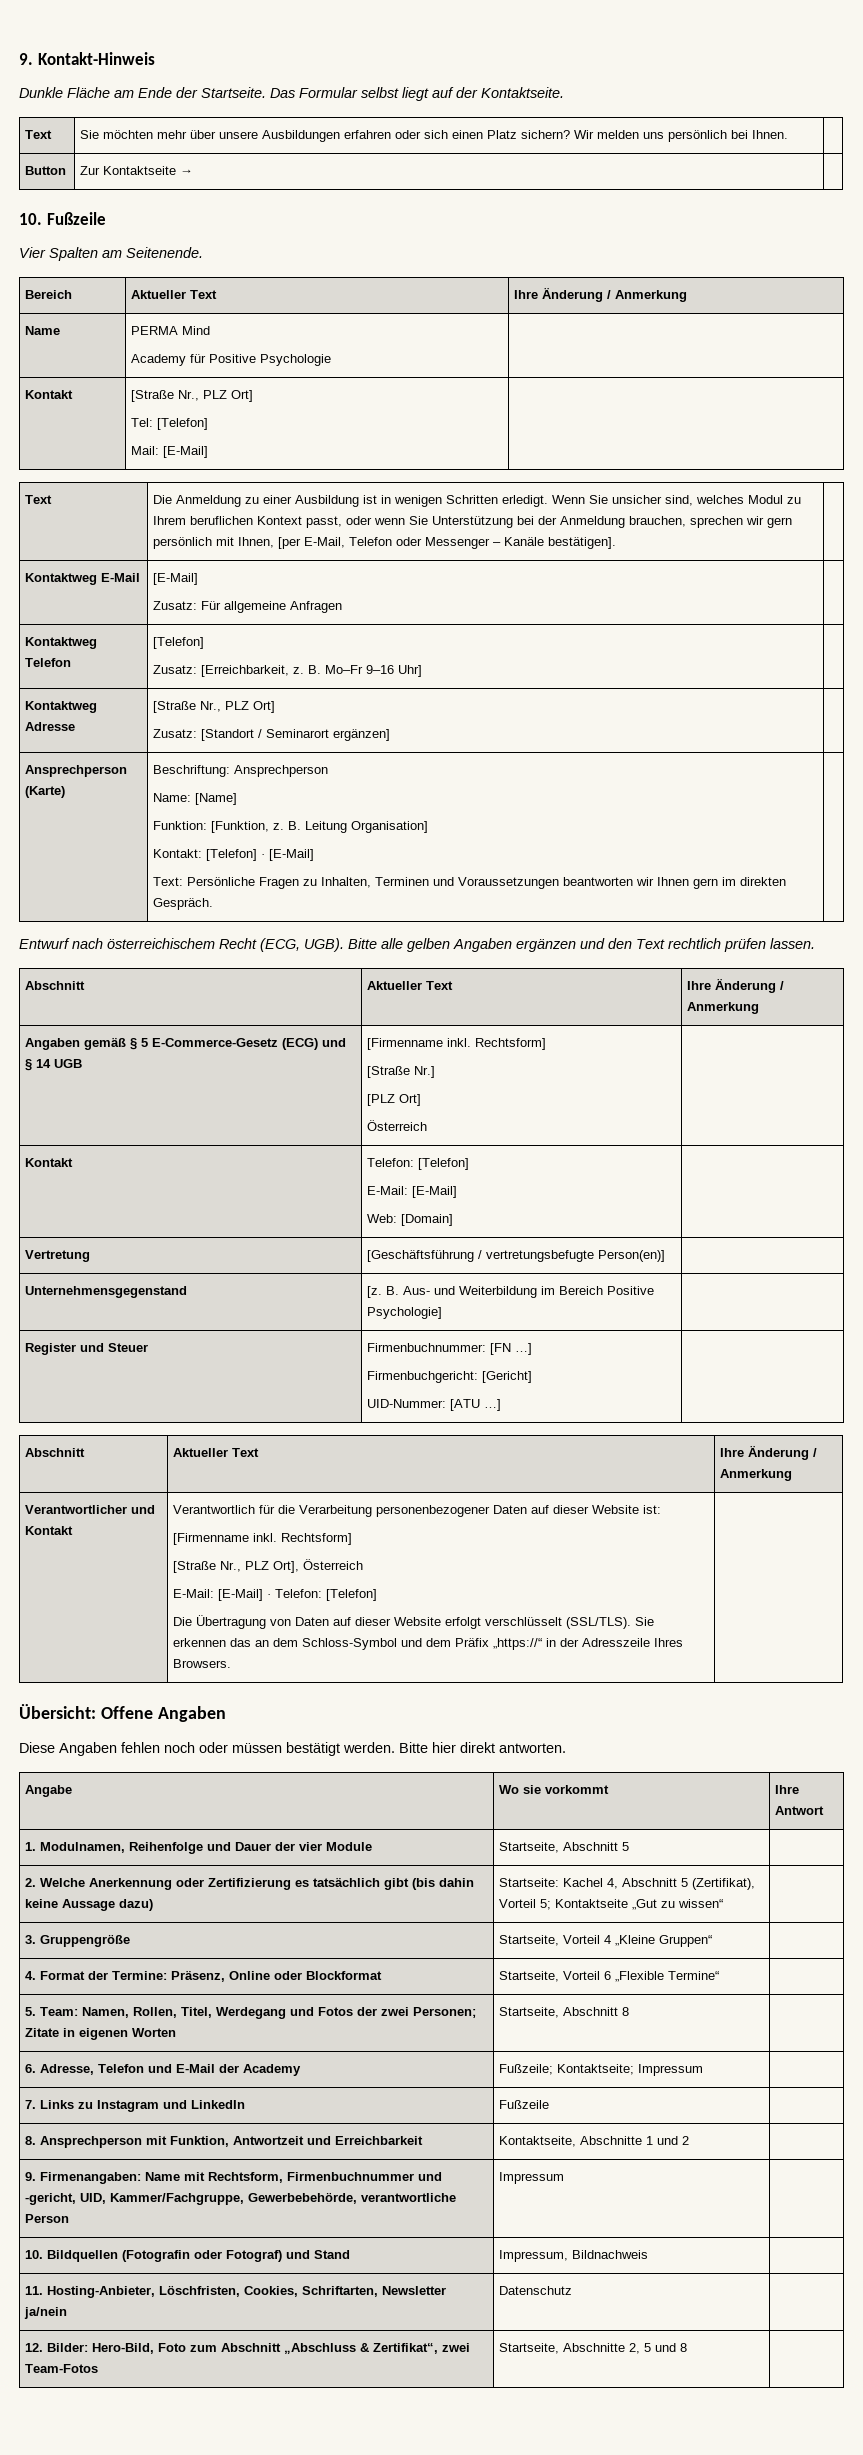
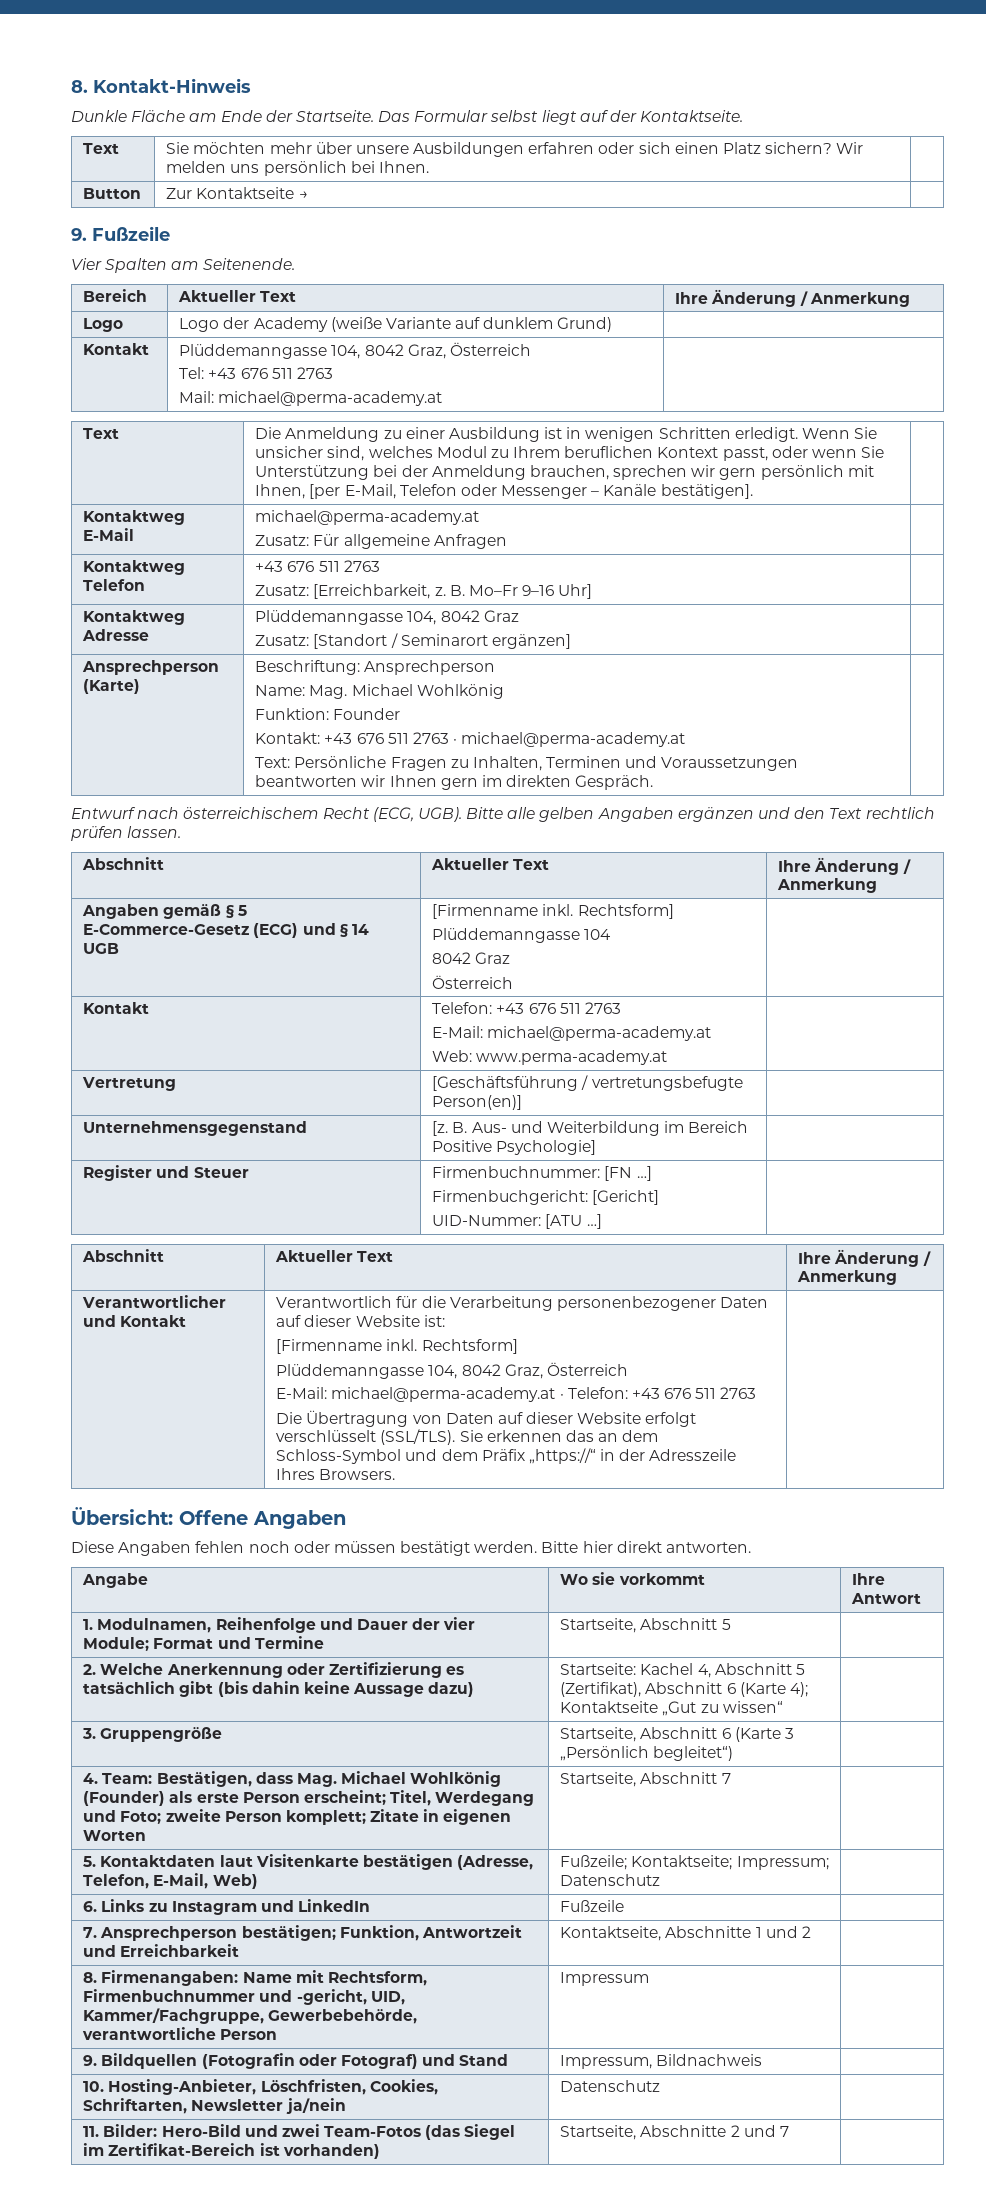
[19,53,33,65] 9. -> [71,80,88,93] 8.
[19,213,42,225] 10. -> [71,228,87,241] 9.
[24,326,60,335] [130,326,210,335] [130,354,331,366] [24,390,73,399] [130,390,253,402] [130,418,208,430] Name | PERMA Mind // Academy für Positive Psychologie | // Kontakt | [Straße Nr., PLZ Ort] // Tel: [Telefon] -> [83,318,124,332] [179,317,613,332] [83,343,150,355] [179,342,531,359] [179,367,333,379] Logo | Logo der Academy (weiße Variante auf dunklem Grund) | // Kontakt | Plüddemanngasse 104, 8042 Graz, Österreich // Tel: +43 676 511 2763
[162,446,208,458] [E-Mail] -> [218,391,443,406] michael@perma-academy.at
[152,573,198,585] [E-Mail] -> [255,510,480,525] michael@perma-academy.at
[152,637,204,649] [Telefon] -> [255,560,380,572] +43 676 511 2763
[152,701,275,713] [Straße Nr., PLZ Ort] -> [255,610,519,625] Plüddemanngasse 104, 8042 Graz
[194,793,237,805] [152,821,428,833] [152,849,314,861] [Name] // Funktion: [Funktion, z. B. Leitung Organisation] // Kontakt: [Telefon] · [E-Mail] -> [309,684,504,699] [255,708,401,720] [255,732,686,747] Mag. Michael Wohlkönig // Funktion: Founder // Kontakt: +43 676 511 2763 · michael@perma-academy.at
[366,1066,435,1078] [366,1094,421,1106] [Straße Nr.] // [PLZ Ort] -> [432,928,612,943] [432,952,511,964] Plüddemanngasse 104 // 8042 Graz
[417,1158,469,1170] [366,1186,457,1198] [Telefon] // E-Mail: [E-Mail] -> [496,1002,621,1014] [432,1026,712,1041] +43 676 511 2763 // E-Mail: michael@perma-academy.at
[400,1214,453,1226] [Domain] -> [476,1050,668,1065] www.perma-academy.at
[172,1561,299,1573] [Straße Nr., PLZ Ort], -> [276,1364,543,1379] Plüddemanngasse 104, 8042 Graz,
[217,1589,263,1601] [E-Mail] -> [331,1387,556,1402] michael@perma-academy.at
[325,1589,377,1601] [Telefon] -> [631,1387,757,1399] +43 676 511 2763
[325,1842,372,1851] Module -> [83,1636,324,1651] Module; Format und Termine
[498,1899,551,1910] Vorteil 5; -> [645,1682,808,1697] Abschnitt 6 (Karte 4);
[562,1935,712,1947] [24,1970,382,1982] [498,1971,719,1982] [24,2007,476,2019] Vorteil 4 „Kleine Gruppen“ | // 4. Format der Termine: Präsenz, Online oder Blockformat | Startseite, Vorteil 6 „Flexible Termine“ | // 5. Team: Namen, Rollen, Titel, Werdegang und Fotos der zwei Personen; -> [640,1727,794,1742] [560,1746,734,1761] [83,1771,502,1787] [83,1790,535,1806] [83,1809,366,1825] Abschnitt 6 (Karte 3 „Persönlich begleitet“) | // 4. Team: Bestätigen, dass Mag. Michael Wohlkönig (Founder) als erste Person erscheint; Titel, Werdegang und Foto; zweite Person komplett;
[621,2007,629,2016] [24,2064,301,2076] [498,2064,703,2076] [24,2100,36,2109] 8 | // 6. Adresse, Telefon und E-Mail der Academy | Fußzeile; Kontaktseite; Impressum | // 7. -> [721,1773,731,1784] [83,1854,534,1870] [83,1873,258,1889] [560,1855,829,1870] [560,1874,661,1886] [83,1901,98,1912] 7 | // 5. Kontaktdaten laut Visitenkarte bestätigen (Adresse, Telefon, E-Mail, Web) | Fußzeile; Kontaktseite; Impressum; Datenschutz | // 6.
[24,2136,167,2148] 8. Ansprechperson mit -> [83,1925,336,1941] 7. Ansprechperson bestätigen;
[24,2172,36,2181] 9. -> [83,1972,98,1983] 8.
[24,2250,43,2259] 10. -> [83,2055,98,2066] 9.
[24,2286,43,2295] 11. -> [83,2081,105,2092] 10.
[24,2343,470,2354] [24,2364,98,2373] [498,2343,687,2354] 12. Bilder: Hero-Bild, Foto zum Abschnitt „Abschluss & Zertifikat“, zwei Team-Fotos | Startseite, Abschnitte 2, 5 und 8 -> [83,2124,516,2140] [83,2143,380,2159] [560,2125,789,2140] 11. Bilder: Hero-Bild und zwei Team-Fotos (das Siegel im Zertifikat-Bereich ist vorhanden) | Startseite, Abschnitte 2 und 7

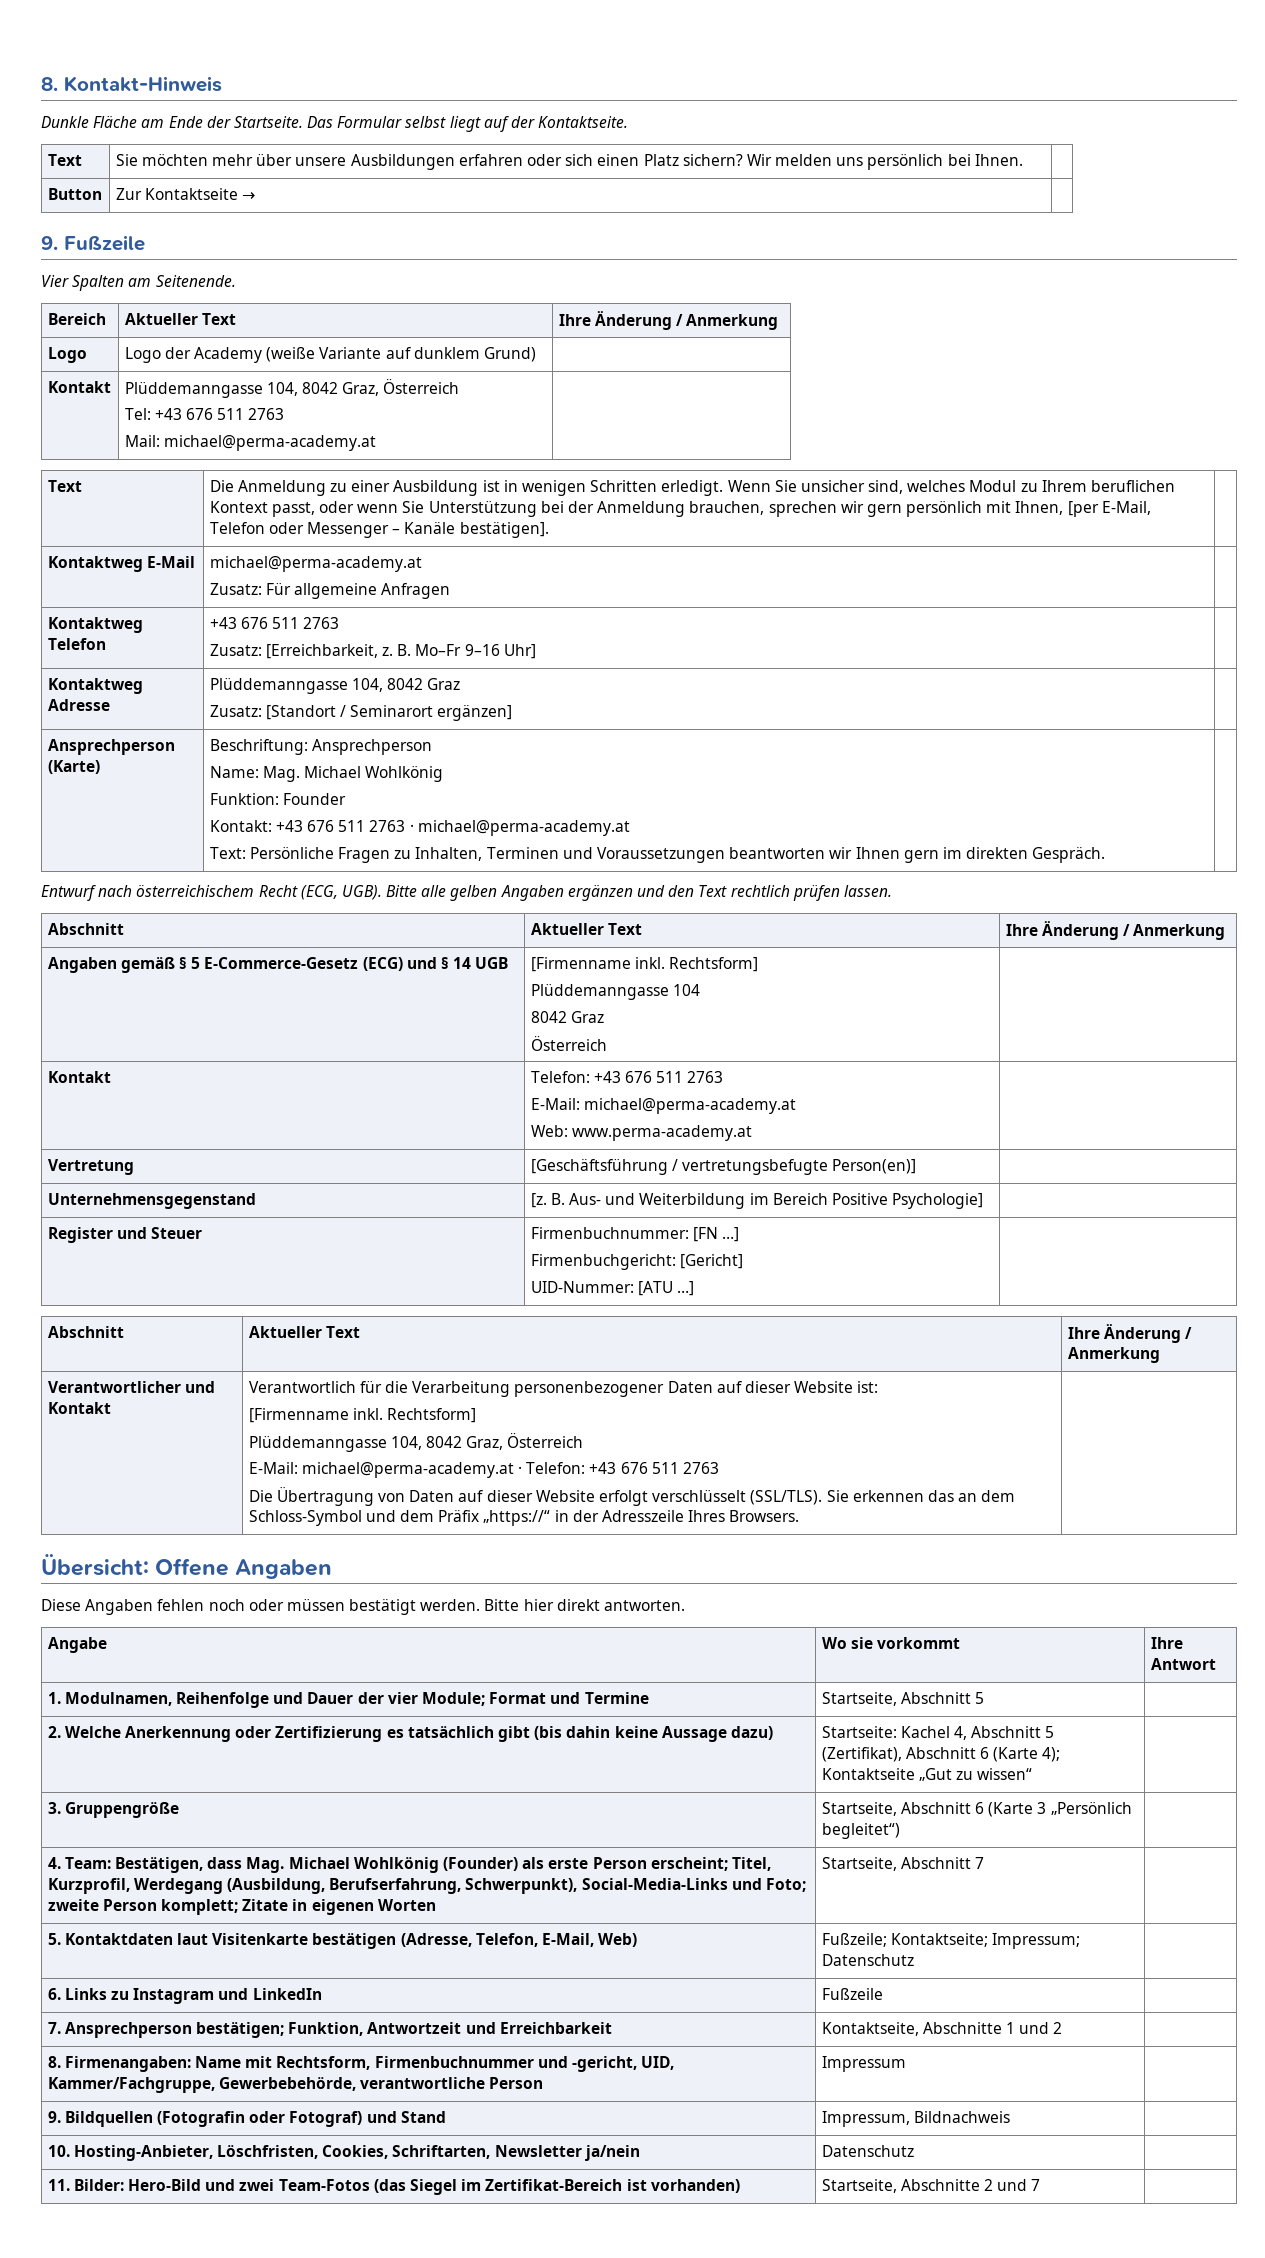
[435,1791,535,1806] Werdegang -> [47,1878,728,1894] Kurzprofil, Werdegang (Ausbildung, Berufserfahrung, Schwerpunkt), Social-Media-Links

